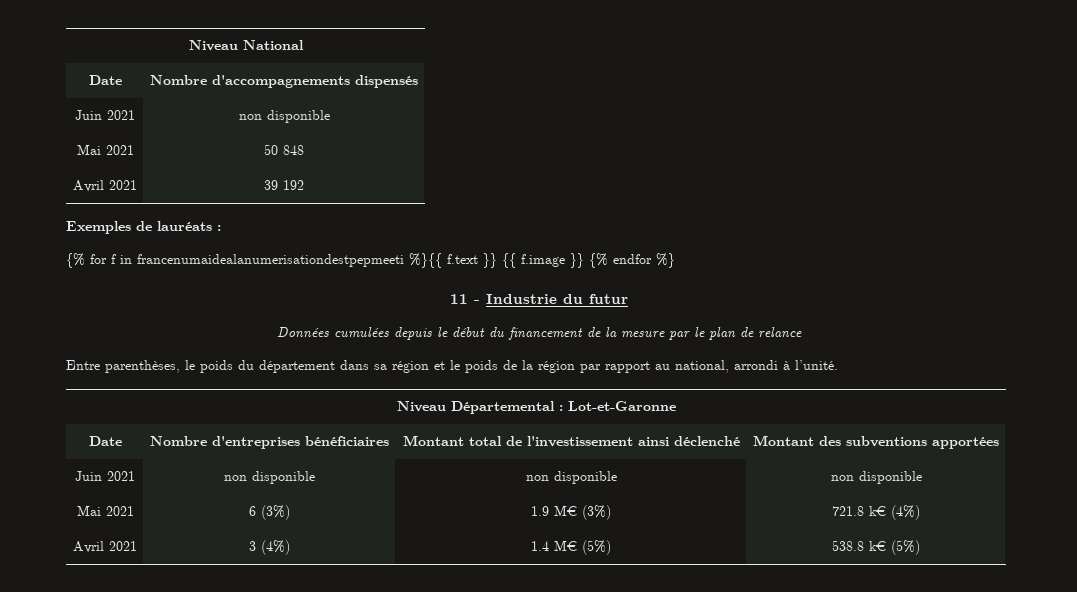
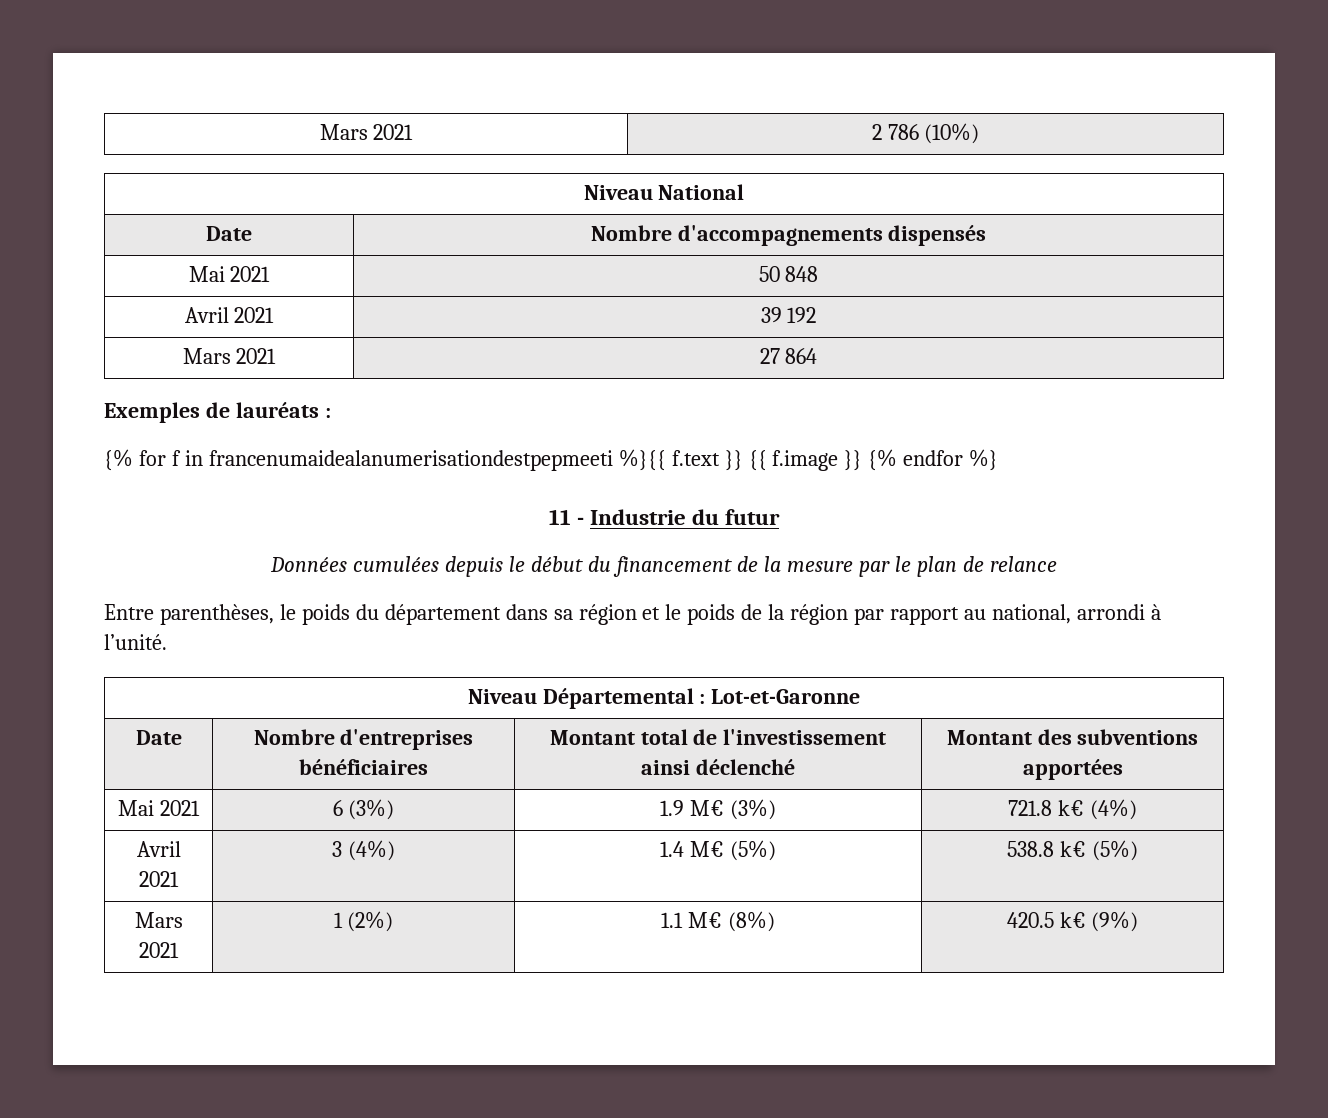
(188, 45) none -> [319,124,414,140] [871,123,980,144] Mars 2021 | 2 786 (10%) //
[75,110,135,120] [238,110,330,123] // Juin 2021 | non disponible -> (987, 235) none
(304, 185) none -> [182,348,277,364] [759,348,818,364] // Mars 2021 | 27 864
[75,471,135,481] [224,471,315,484] [525,471,617,484] [830,471,922,484] // Juin 2021 | non disponible | non disponible | non disponible -> (1123, 769) none
(920, 547) none -> [134,912,183,928] [139,942,179,958] [333,911,394,932] [661,911,775,932] [1006,911,1139,932] // Mars 2021 | 1 (2%) | 1.1 M€ (8%) | 420.5 k€ (9%)

